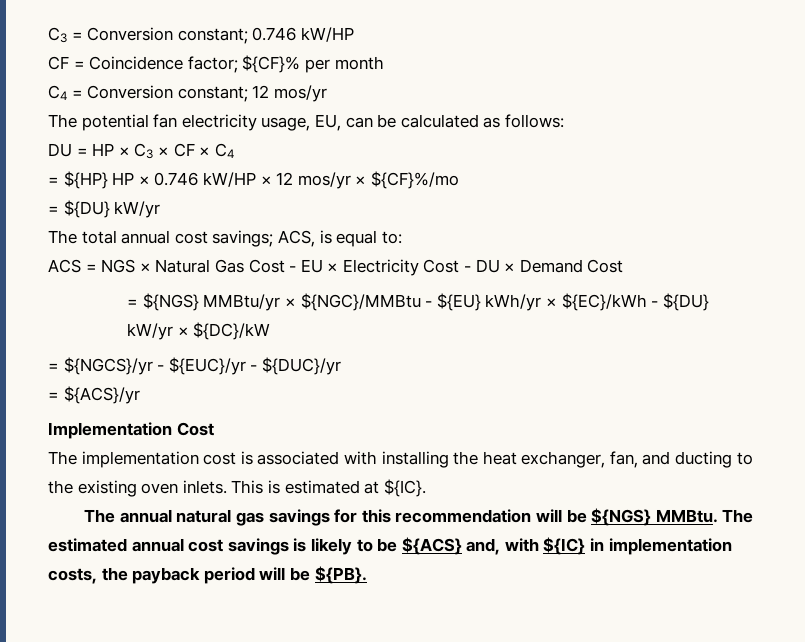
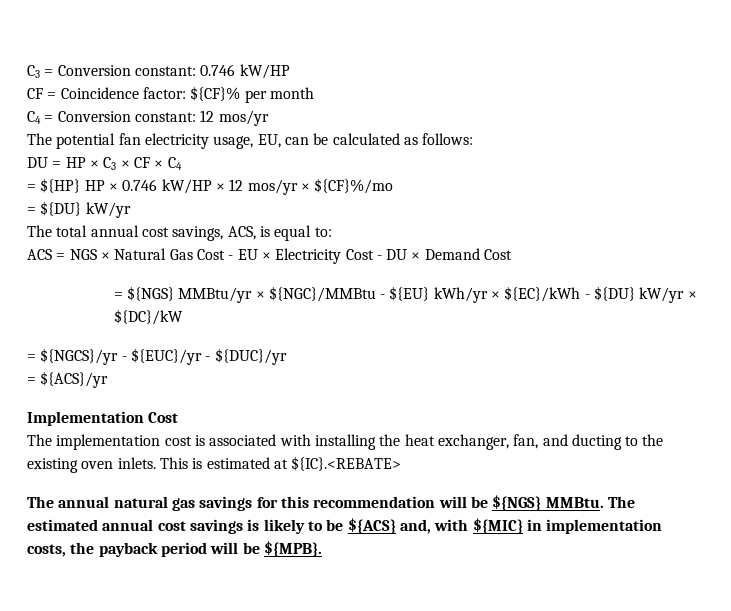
[177,28,248,44] constant; -> [134,66,196,76] constant:
[187,56,238,73] factor; -> [142,87,186,99] factor:
[177,86,248,102] constant; -> [134,112,196,122] constant:
[212,230,274,247] savings; -> [172,226,224,241] savings,
[383,479,426,497] ${IC}. -> [291,456,402,471] ${IC}.<REBATE>
[543,537,586,555] ${IC} -> [472,518,523,534] ${MIC}
[314,566,367,584] ${PB}. -> [263,541,322,557] ${MPB}.

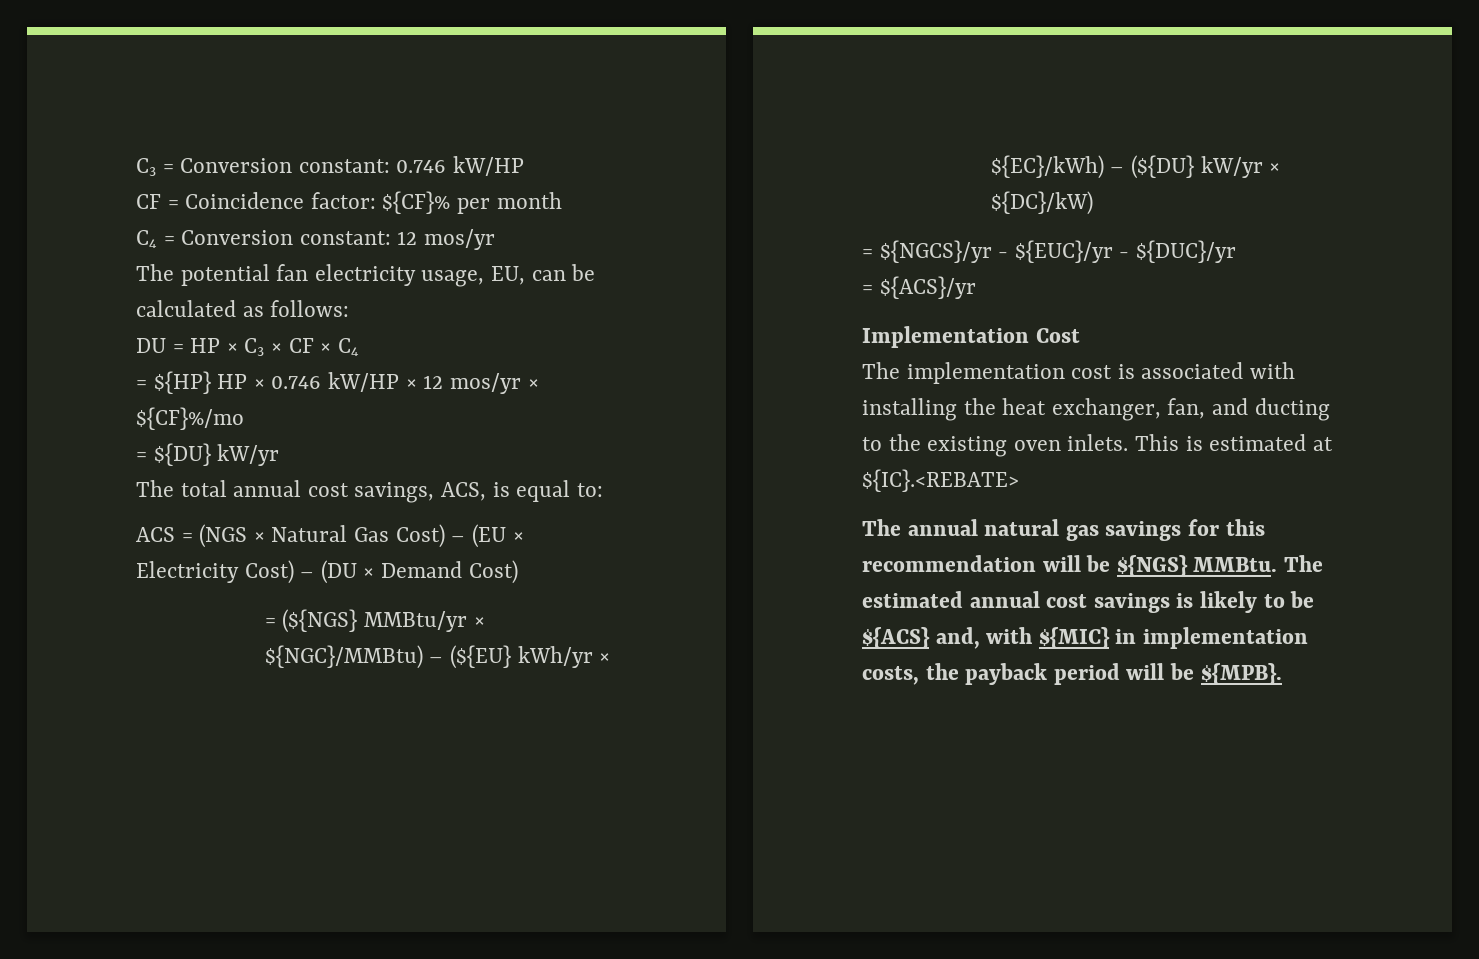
[69,249,97,260] NGS -> [199,524,248,548] (NGS
[196,248,408,264] Cost - EU × Electricity Cost - DU -> [395,524,524,548] [136,560,357,584] Cost) – (EU × Electricity Cost) – (DU
[484,249,513,260] [113,286,174,301] Cost // = ${NGS} -> [468,560,518,584] [264,609,358,633] Cost) // = (${NGS}
[268,286,636,303] ${NGC}/MMBtu - ${EU} kWh/yr × ${EC}/kWh - ${DU} -> [264,645,611,669] [990,155,1195,179] ${NGC}/MMBtu) – (${EU} kWh/yr × ${EC}/kWh) – (${DU}
[113,309,183,325] ${DC}/kW -> [990,191,1093,215] ${DC}/kW)

